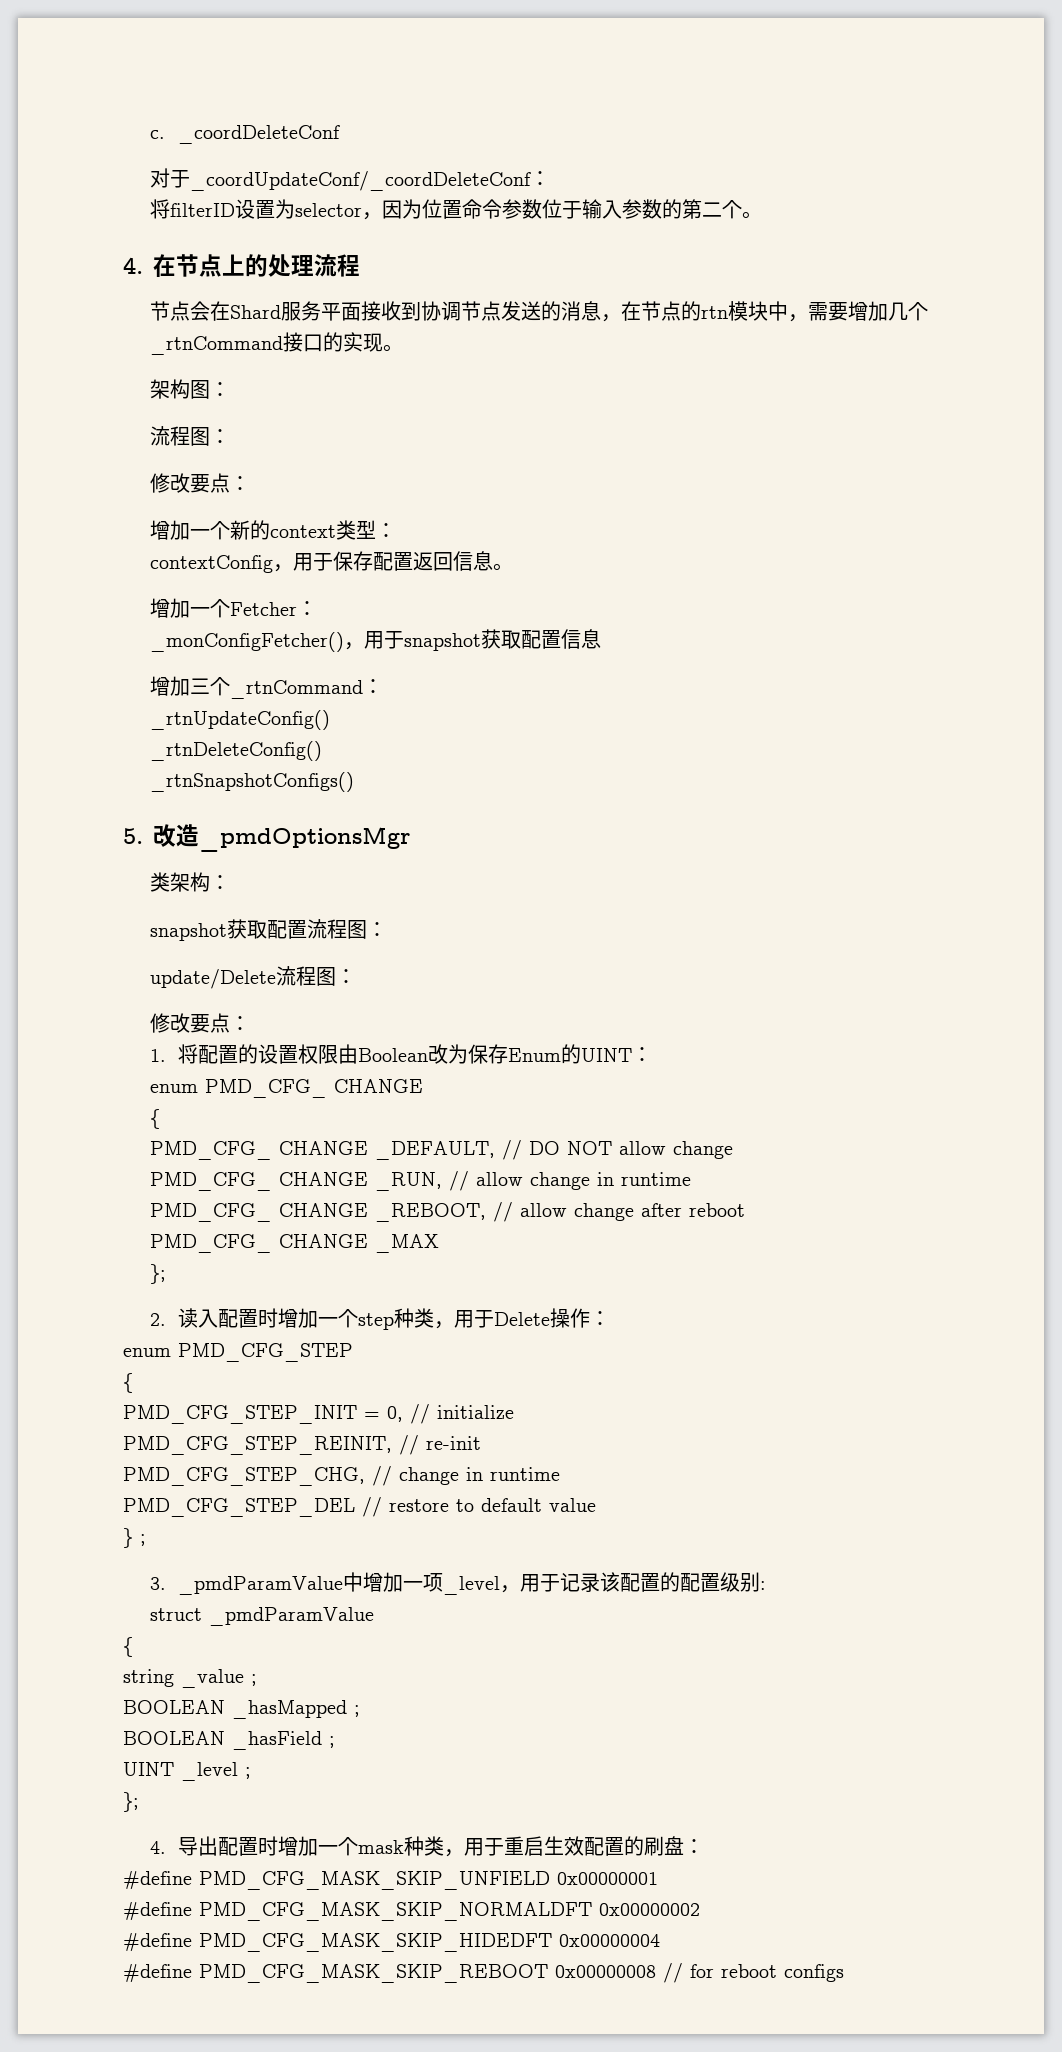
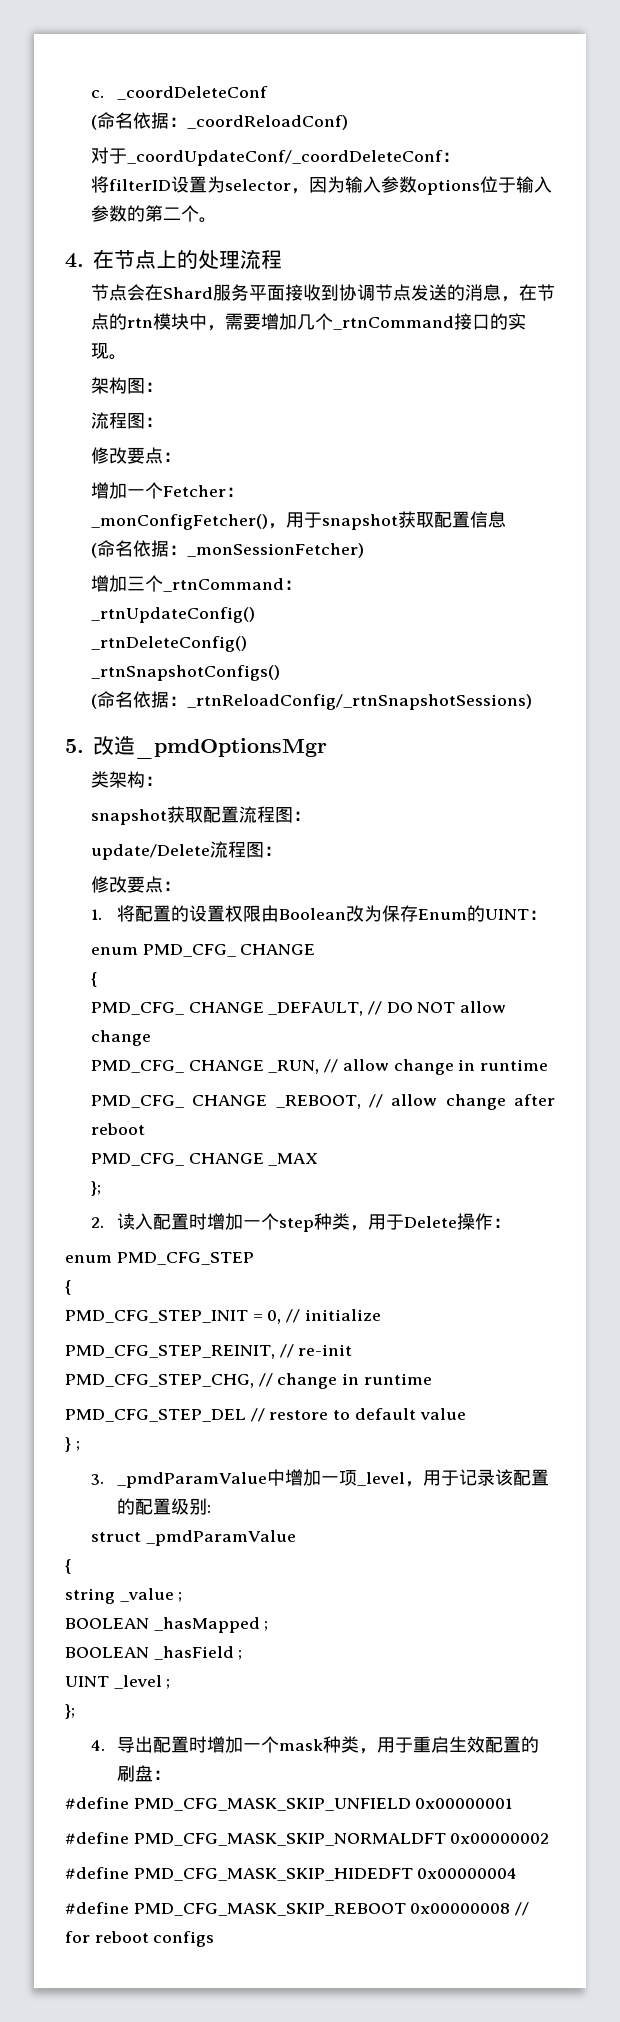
(340, 134) none -> [90,112,348,130] // (命名依据：_coordReloadConf)
[422,199,543,219] 位置命令参数 -> [344,176,480,195] 输入参数options
[150,520,397,540] [150,551,514,573] // 增加一个新的context类型： // contextConfig，用于保存配置返回信息。 -> (181, 457) none
(602, 639) none -> [90,540,364,558] // (命名依据：_monSessionFetcher)
(355, 782) none -> [90,691,532,710] // (命名依据：_rtnReloadConfig/_rtnSnapshotSessions)

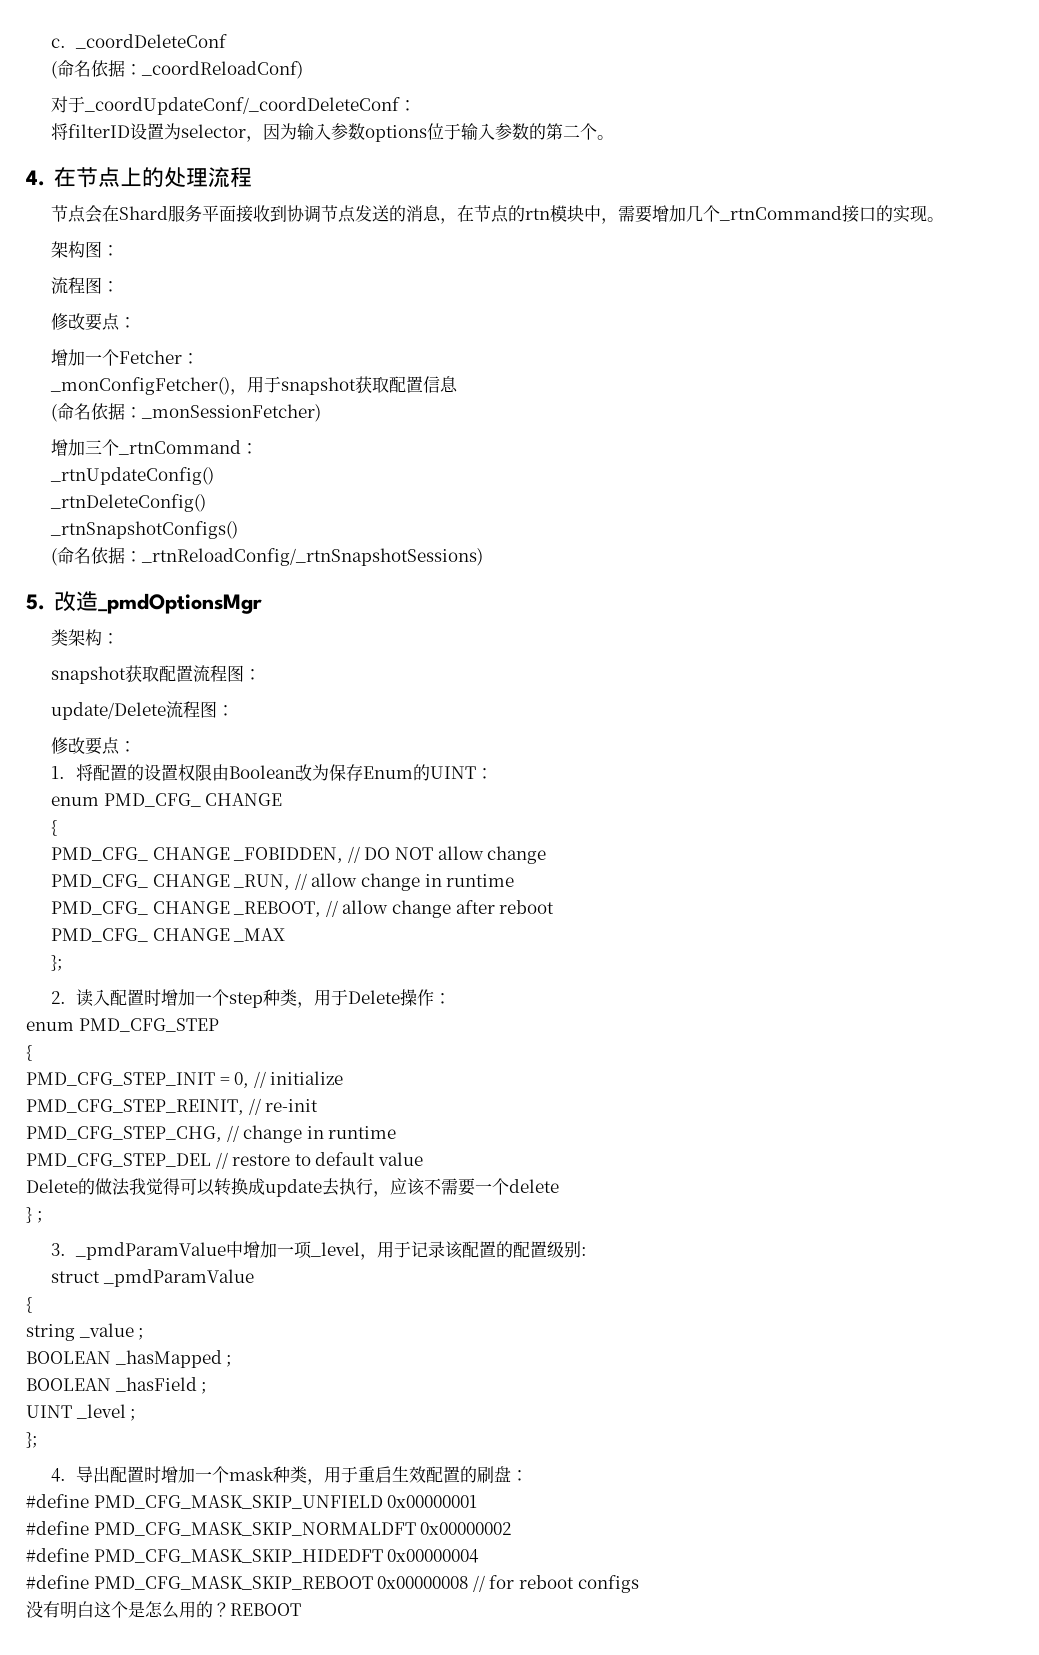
[268,1002,364,1016] _DEFAULT, -> [233,847,344,863] _FOBIDDEN,
(466, 1414) none -> [26,1178,559,1197] // Delete的做法我觉得可以转换成update去执行，应该不需要一个delete
(215, 1939) none -> [26,1601,301,1619] // 没有明白这个是怎么用的？REBOOT

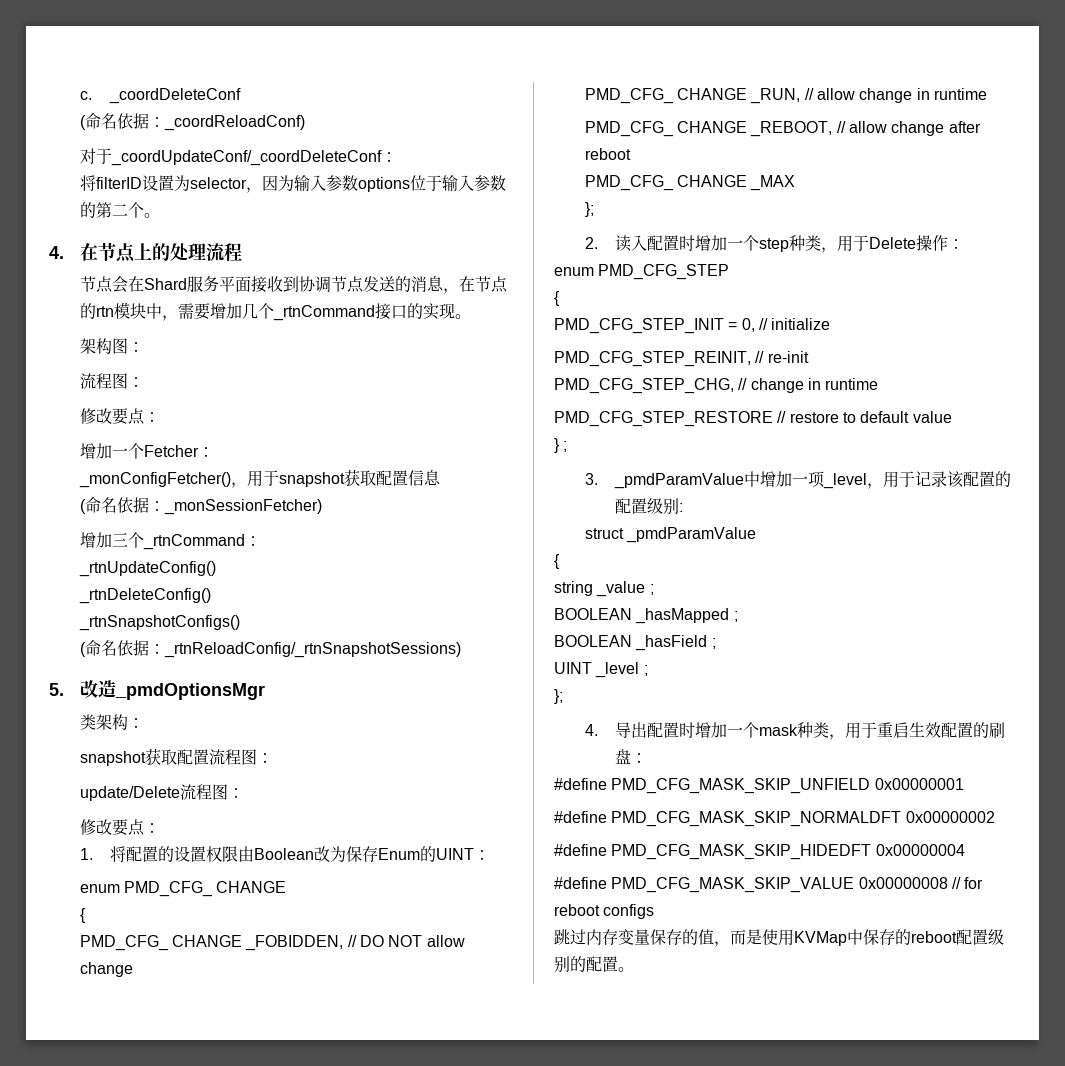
[26,1153,211,1167] PMD_CFG_STEP_DEL -> [554,411,773,427] PMD_CFG_STEP_RESTORE
[26,1178,559,1197] // Delete的做法我觉得可以转换成update去执行，应该不需要一个delete -> (952, 417) none
[93,1576,373,1590] PMD_CFG_MASK_SKIP_REBOOT -> [611,877,855,893] PMD_CFG_MASK_SKIP_VALUE
[26,1601,301,1619] 没有明白这个是怎么用的？REBOOT -> [554,929,1004,947] [554,956,634,972] 跳过内存变量保存的值，而是使用KVMap中保存的reboot配置级别的配置。

